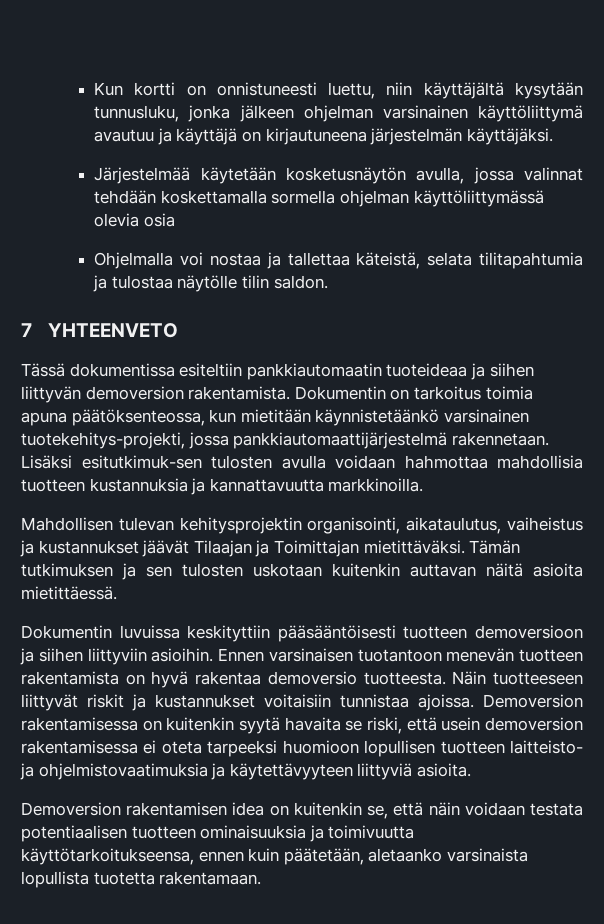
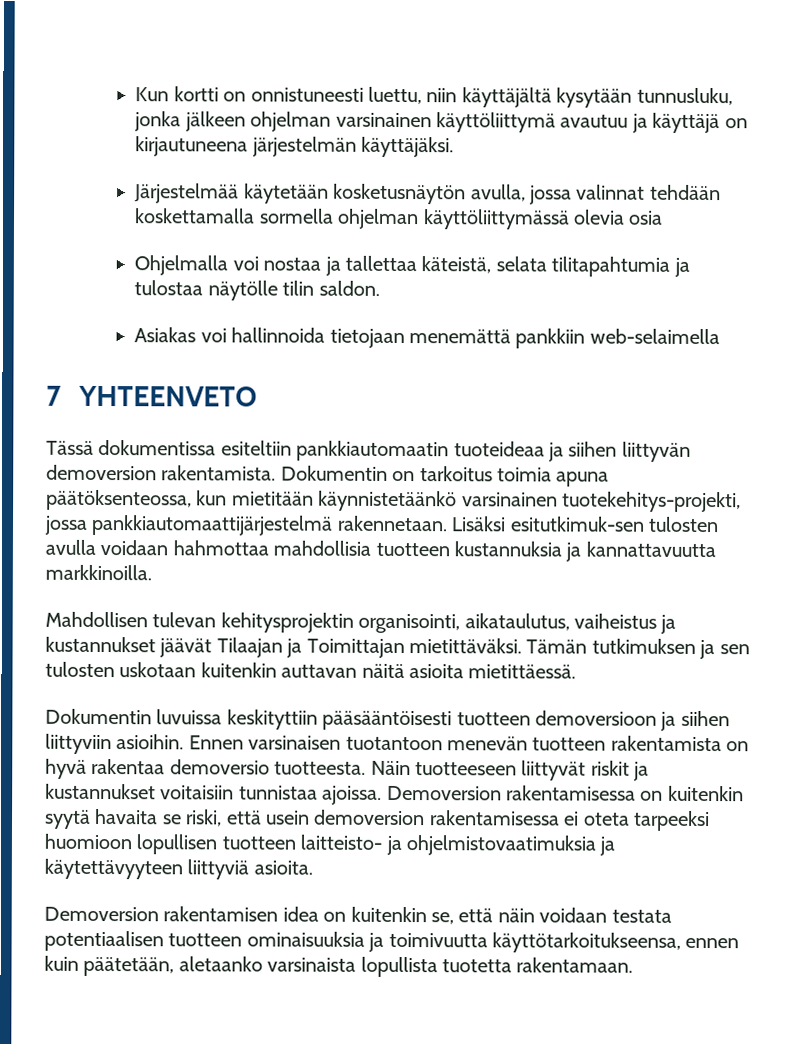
(328, 282) none -> [134,327,720,349] // Asiakas voi hallinnoida tietojaan menemättä pankkiin web-selaimella

